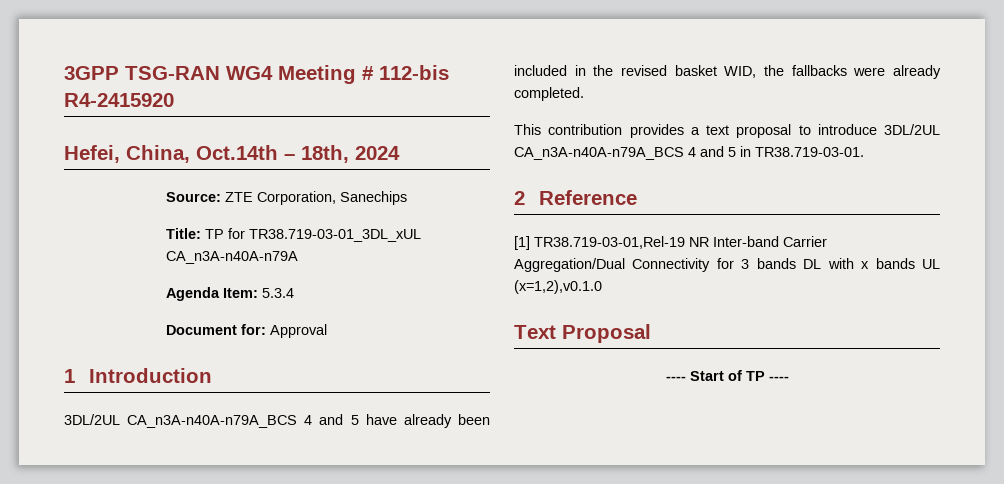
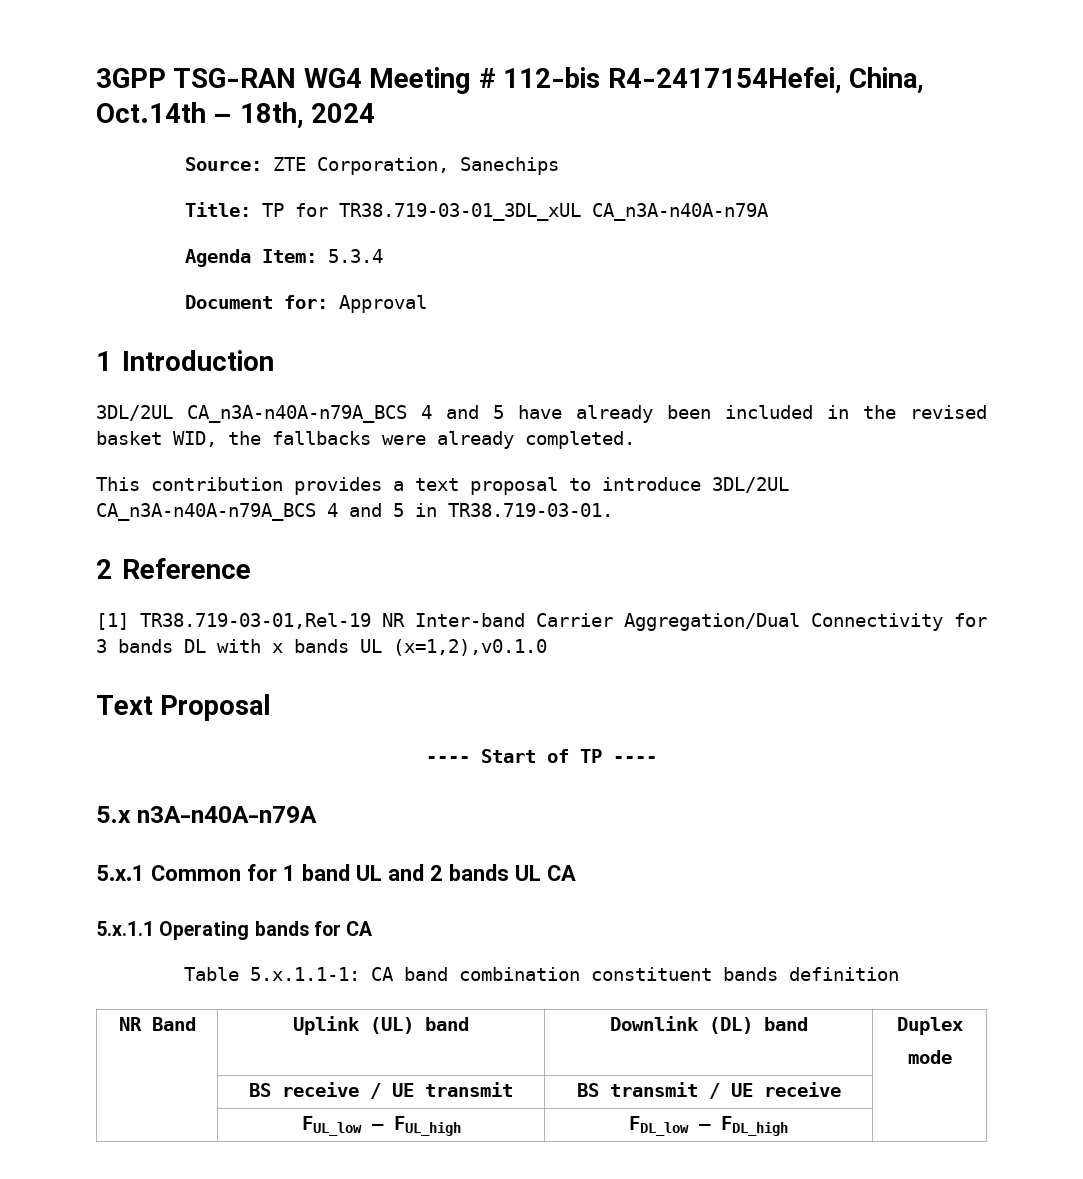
[64,93,174,107] [64,145,120,163] R4-2415920 // Hefei, -> [607,67,842,94] R4-2417154Hefei,
(789, 378) none -> [96,806,317,823] [96,864,576,881] [96,921,374,940] [184,967,899,981] [118,1017,196,1031] [293,1016,469,1035] [609,1016,808,1034] [896,1017,963,1035] [907,1050,952,1064] [249,1082,513,1099] [576,1082,841,1099] [301,1116,461,1136] [629,1116,788,1136] // 5.x n3A-n40A-n79A // 5.x.1 Common for 1 band UL and 2 bands UL CA // 5.x.1.1 Operating bands for CA // Table 5.x.1.1-1: CA band combination constituent bands definition // NR Band | Uplink (UL) band | Downlink (DL) band | Duplex // mode // | BS receive / UE transmit | BS transmit / UE receive | // | FUL_low – FUL_high | FDL_low – FDL_high |

